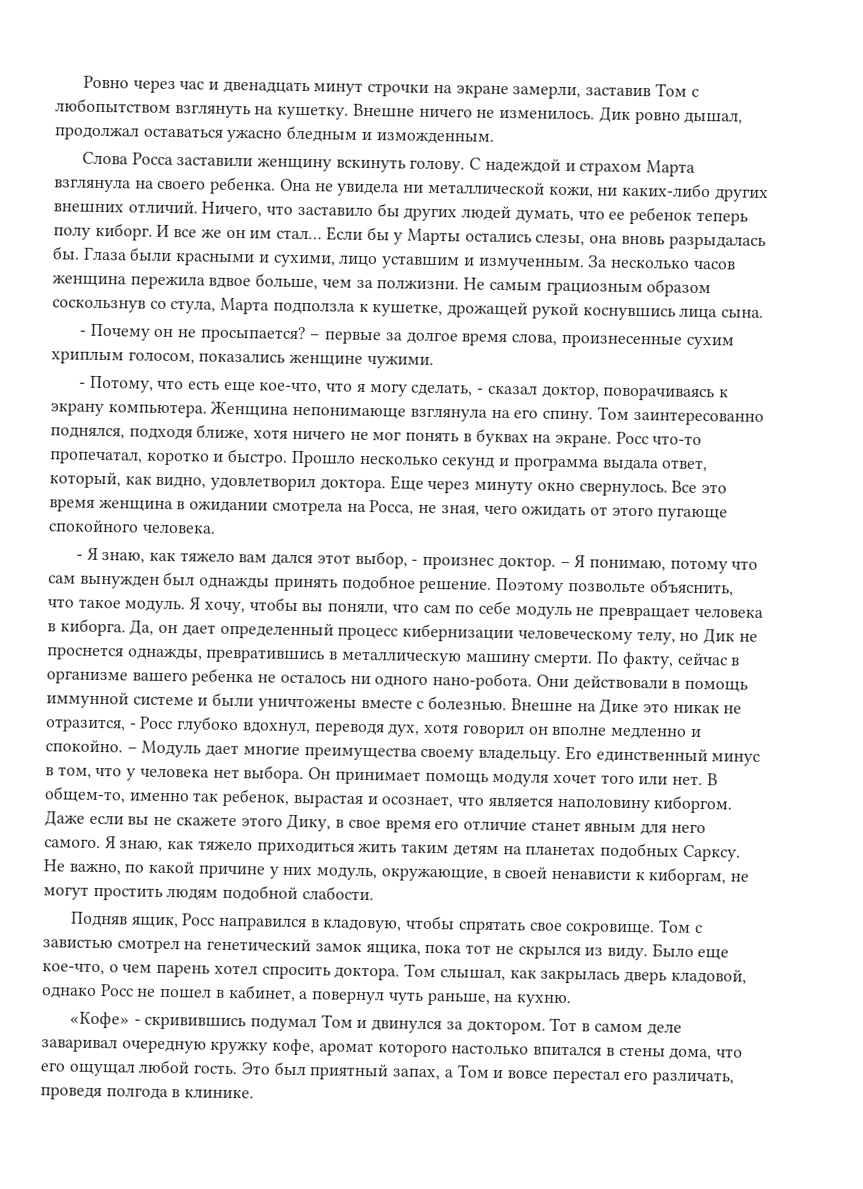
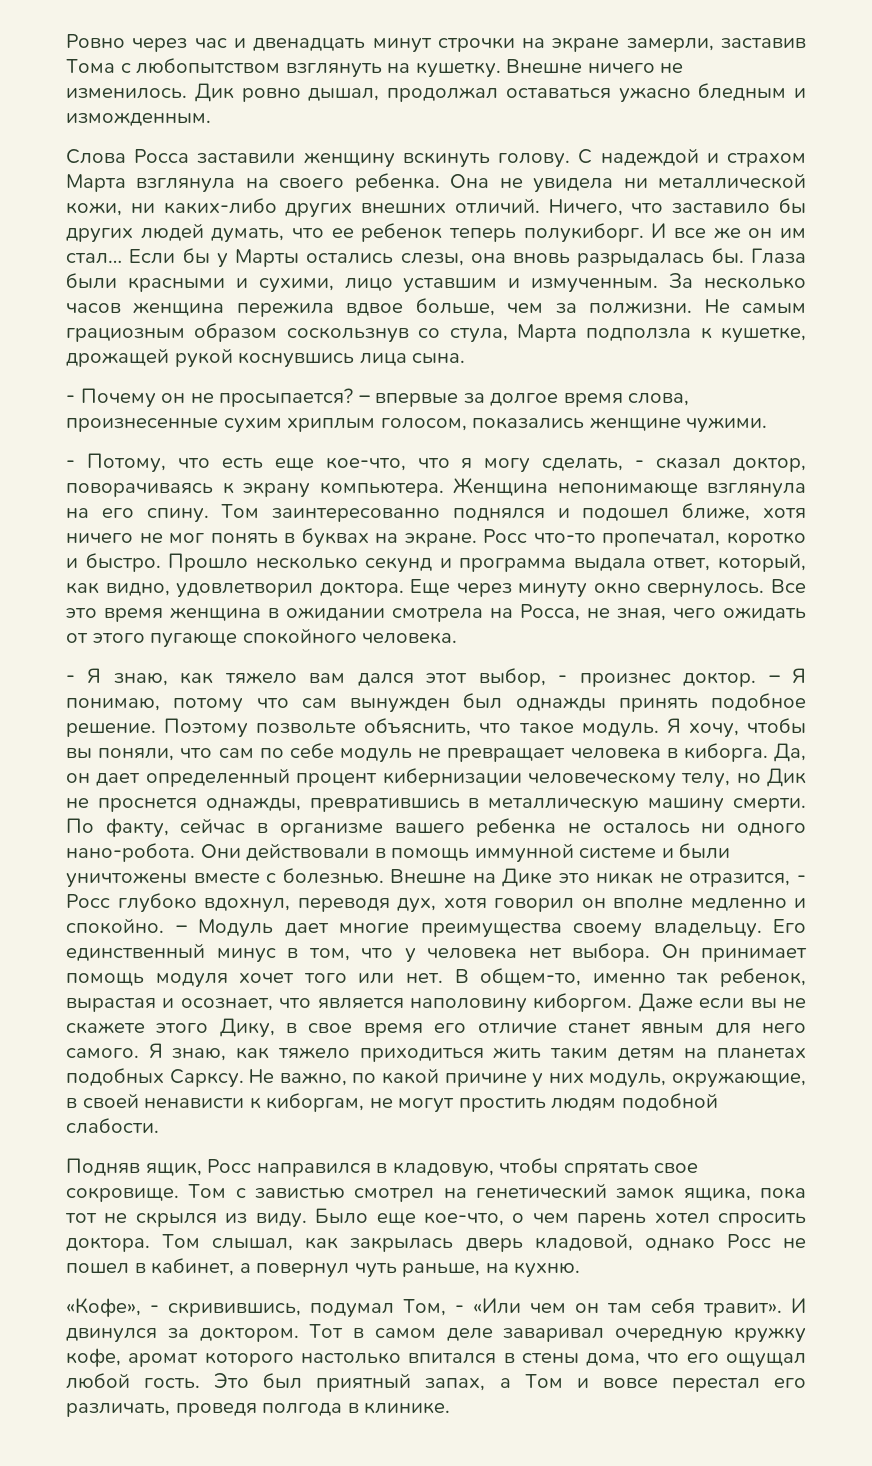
[654,83,687,97] Том -> [66,59,115,73] Тома
[53,222,153,241] полу киборг. -> [523,223,644,243] полукиборг.
[324,330,382,345] первые -> [375,393,459,407] впервые
[50,426,193,441] поднялся, подходя -> [452,508,670,521] поднялся и подошел
[337,626,399,641] процесс -> [296,773,378,787] процент
[68,1011,368,1032] «Кофе» - скривившись подумал Том и -> [66,1297,806,1318] «Кофе», - скривившись, подумал Том, - «Или чем он там себя травит». И

